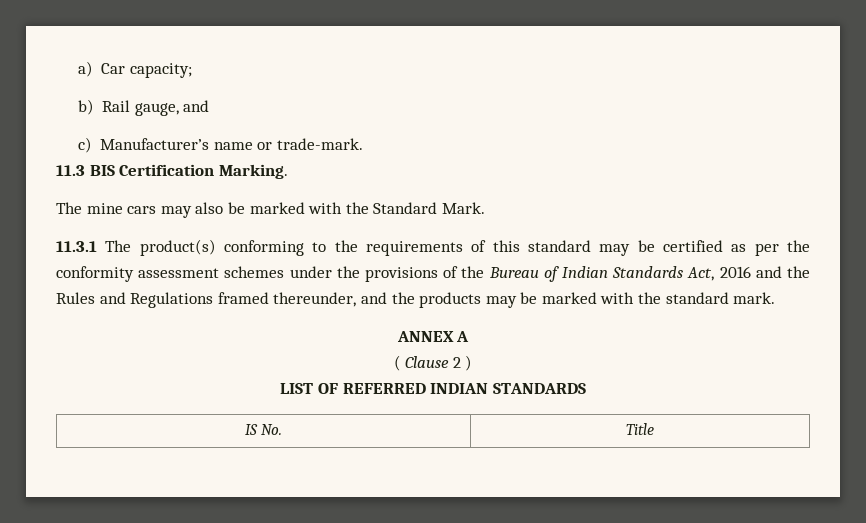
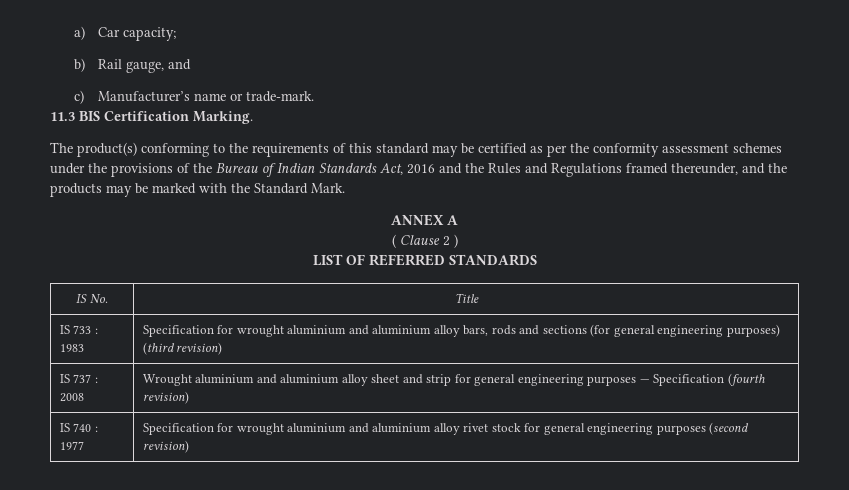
[86,202,485,218] [56,240,132,252] mine cars may also be marked with the Standard Mark. // 11.3.1 The -> (73, 147) none
[665,292,776,304] standard mark. -> [254,183,345,194] Standard Mark.
[430,383,489,394] INDIAN -> (445, 260) none
(654, 429) none -> [59,325,98,334] [59,344,84,352] [142,324,780,337] [142,342,223,355] [59,374,98,383] [59,393,84,402] [142,373,765,386] [142,391,189,404] [59,423,98,432] [59,441,84,450] [142,422,750,435] [142,440,189,453] // IS 733 : 1983 | Specification for wrought aluminium and aluminium alloy bars, rods and sections (for general engineering purposes) (third revision) // IS 737 : 2008 | Wrought aluminium and aluminium alloy sheet and strip for general engineering purposes — Specification (fourth revision) // IS 740 : 1977 | Specification for wrought aluminium and aluminium alloy rivet stock for general engineering purposes (second revision)

